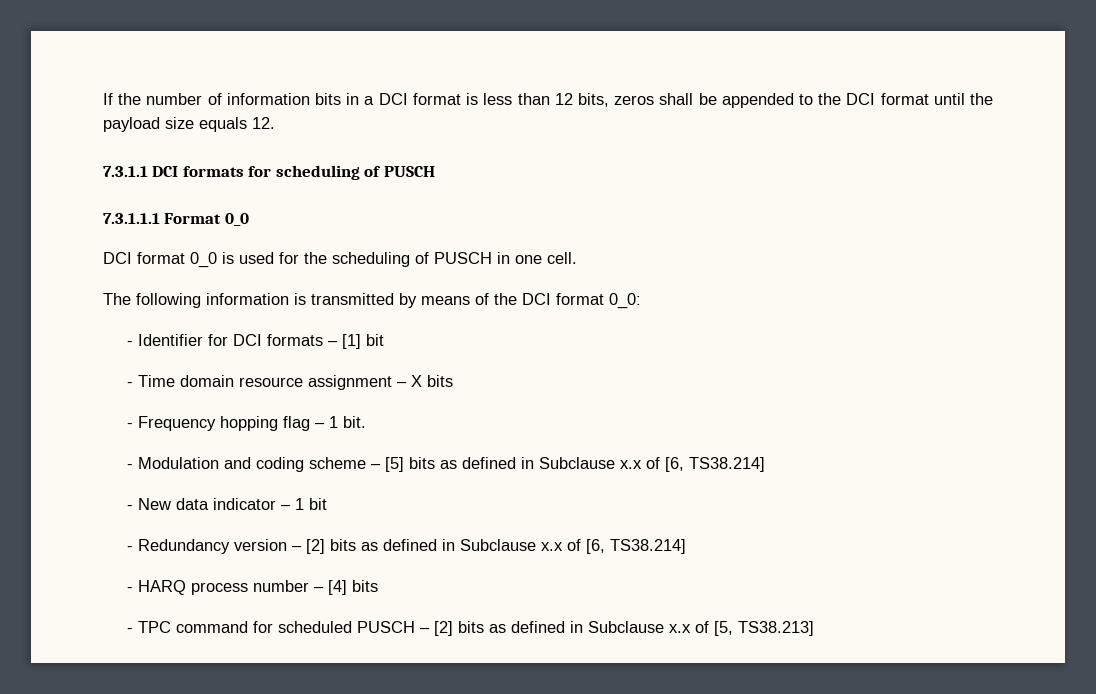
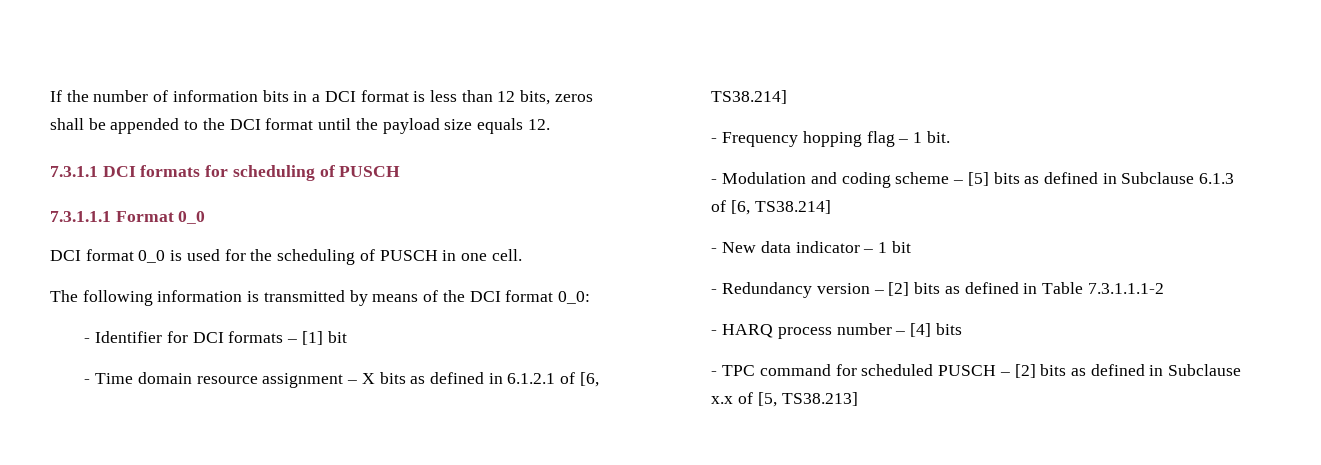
(454, 381) none -> [410,372,599,387] [711,90,788,104] as defined in 6.1.2.1 of [6, TS38.214]
[620,460,643,469] x.x -> [1199,173,1235,184] 6.1.3
[460,539,687,554] Subclause x.x of [6, TS38.214] -> [1042,282,1164,294] Table 7.3.1.1.1-2

